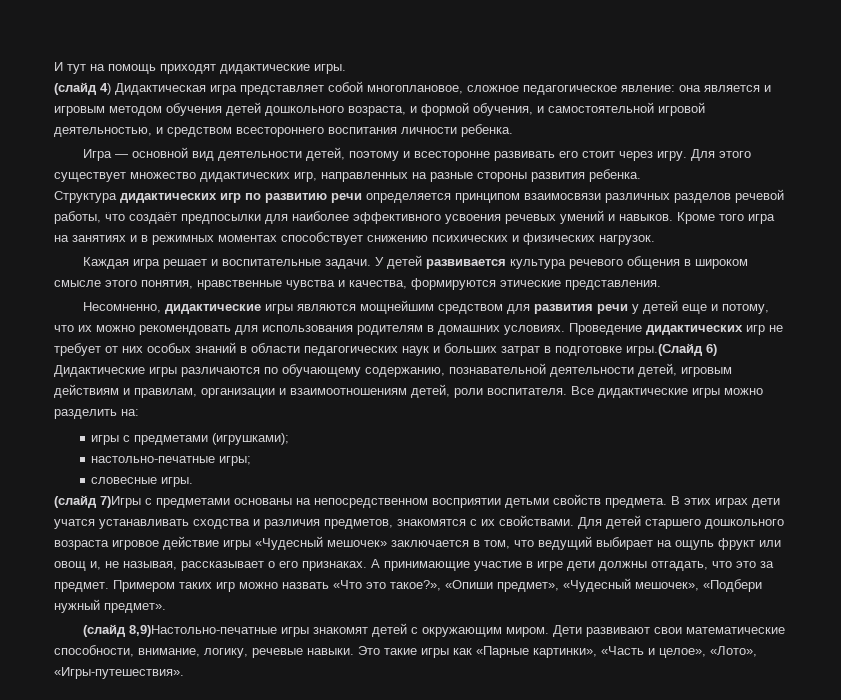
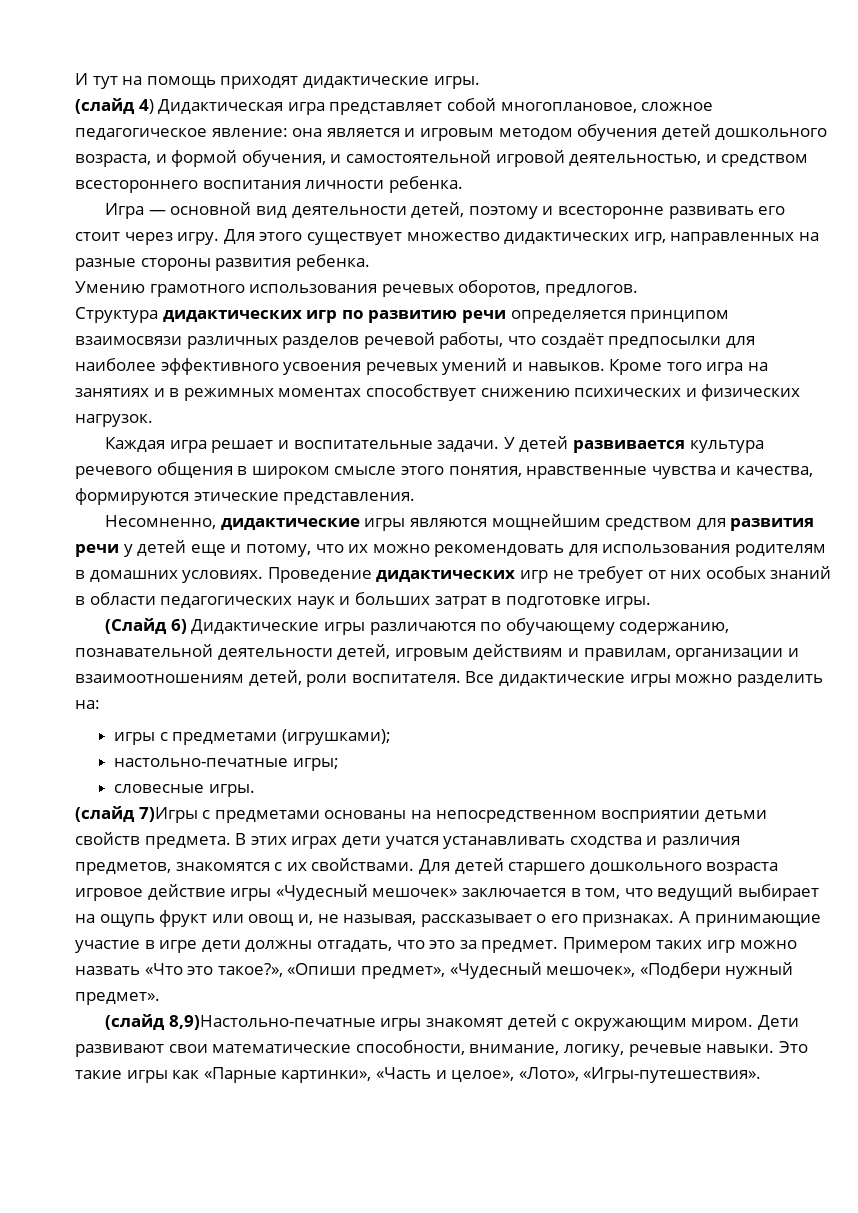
(641, 175) none -> [75,280,638,297] // Умению грамотного использования речевых оборотов, предлогов.
[626,343,703,356] игры.(Слайд -> [605,596,652,609] [105,618,168,634] игры. // (Слайд

